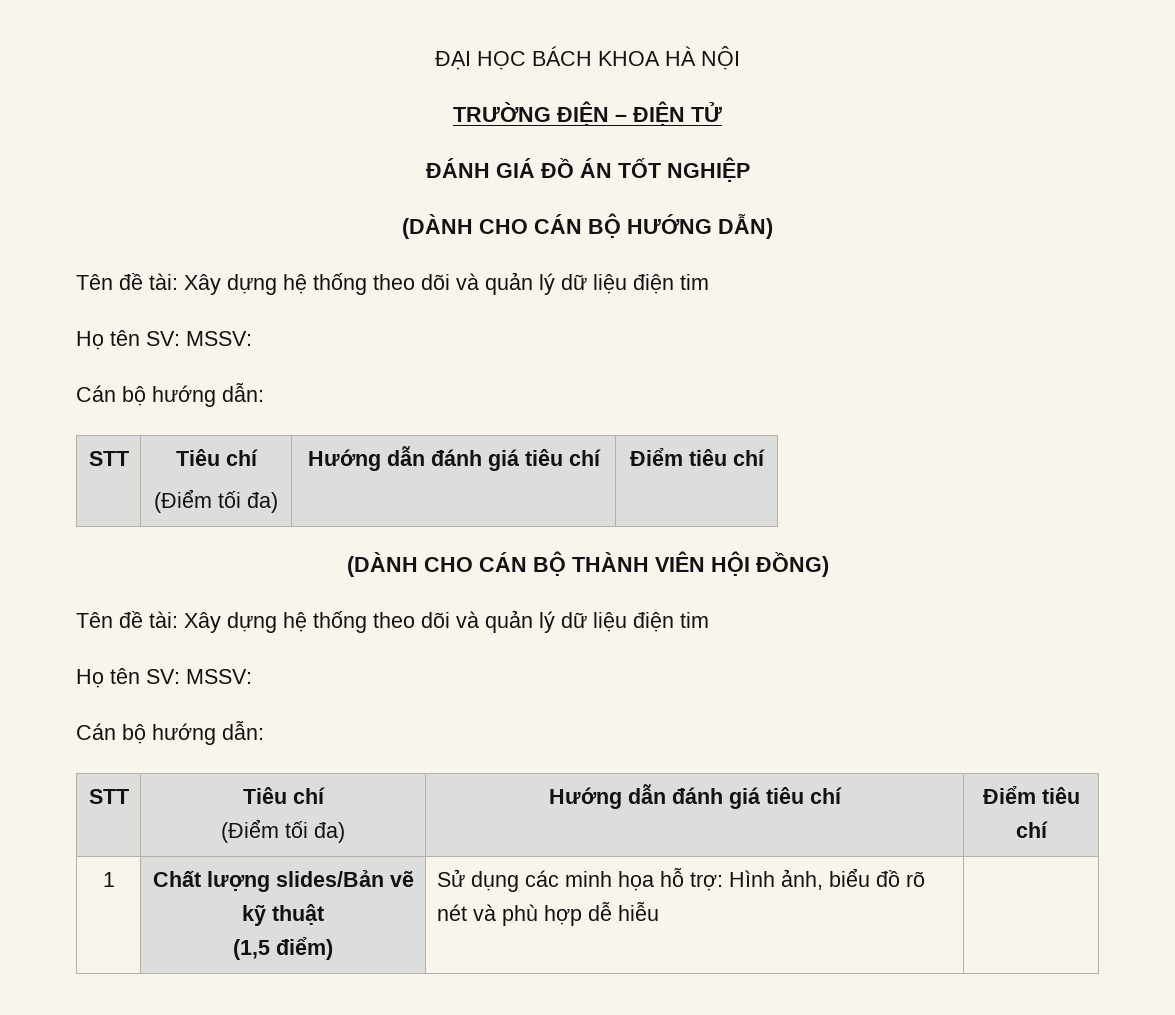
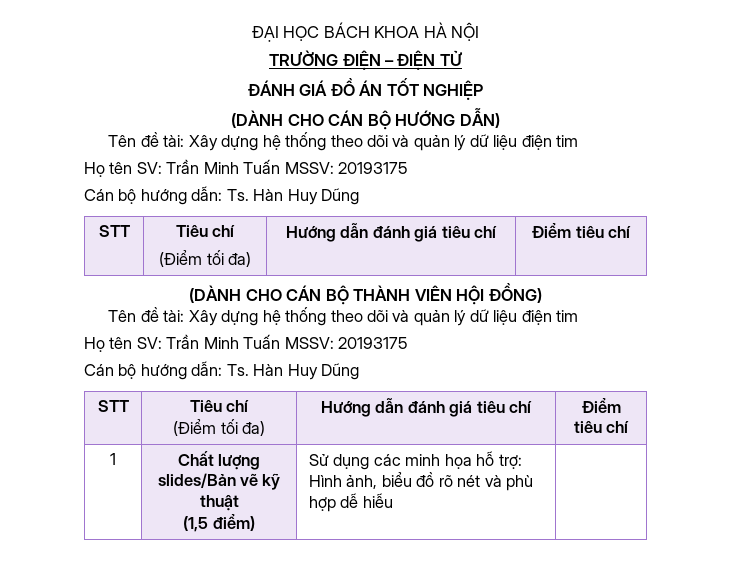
[186,331,252,346] [76,383,264,407] MSSV: // Cán bộ hướng dẫn: -> [166,159,409,174] [84,186,360,205] Trần Minh Tuấn MSSV: 20193175 // Cán bộ hướng dẫn: Ts. Hàn Huy Dũng
[186,669,252,684] [76,721,264,745] MSSV: // Cán bộ hướng dẫn: -> [166,334,409,349] [84,361,360,380] Trần Minh Tuấn MSSV: 20193175 // Cán bộ hướng dẫn: Ts. Hàn Huy Dũng

